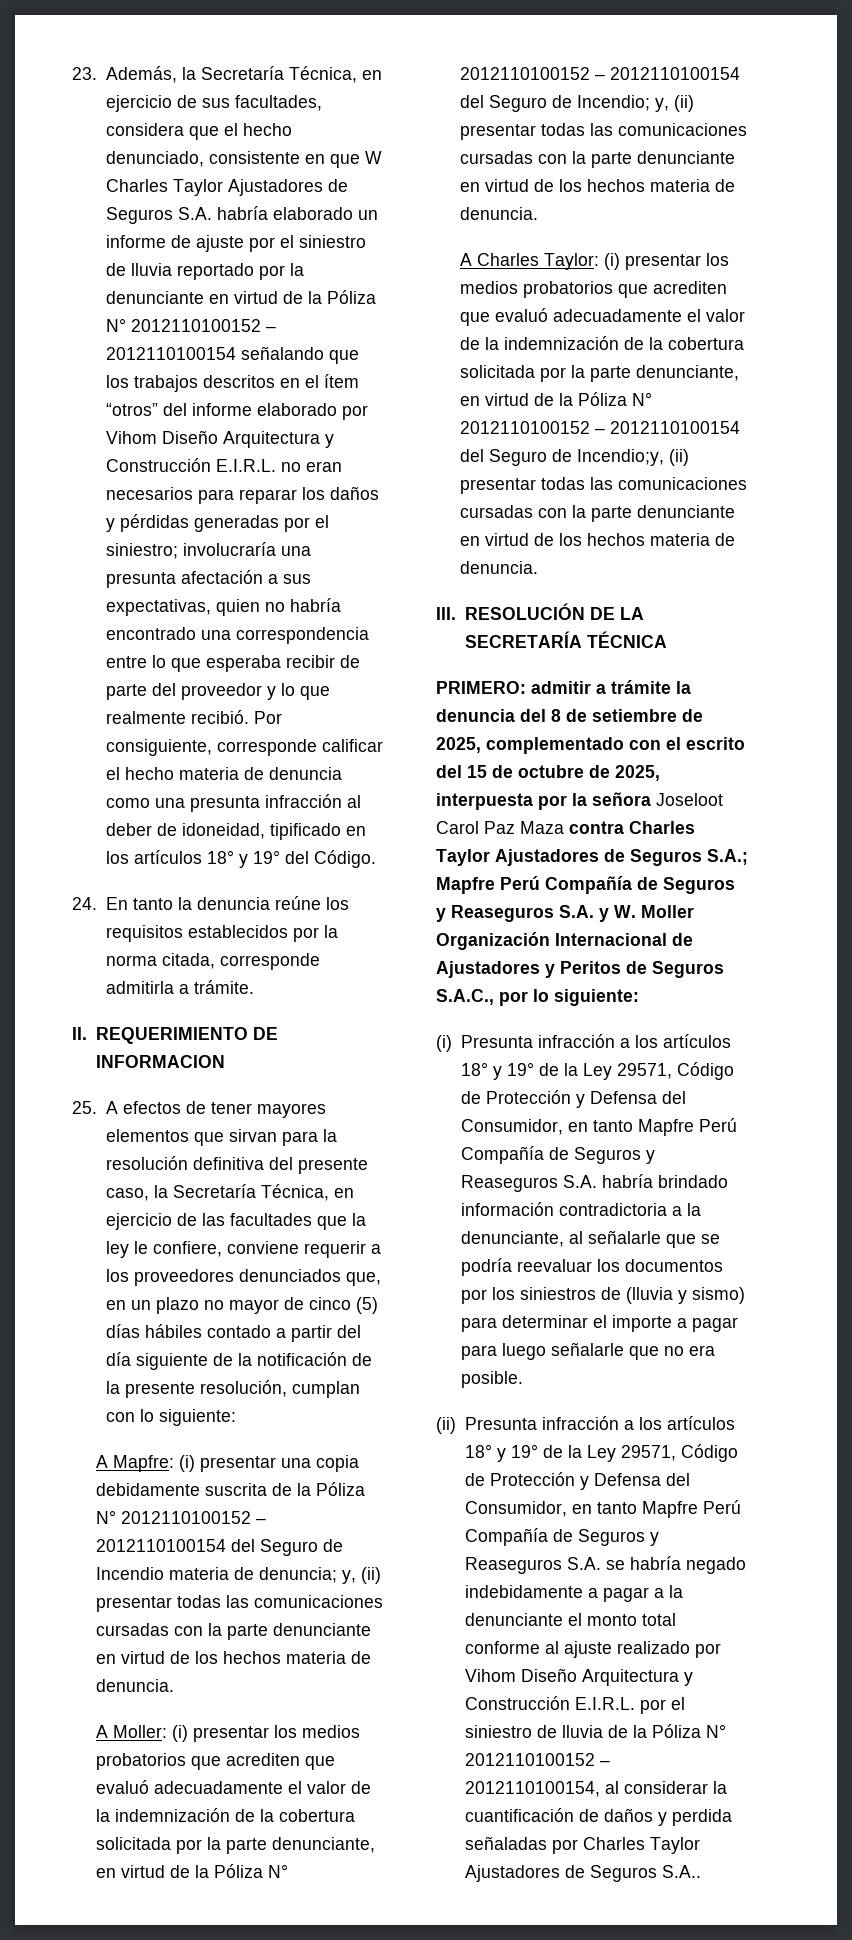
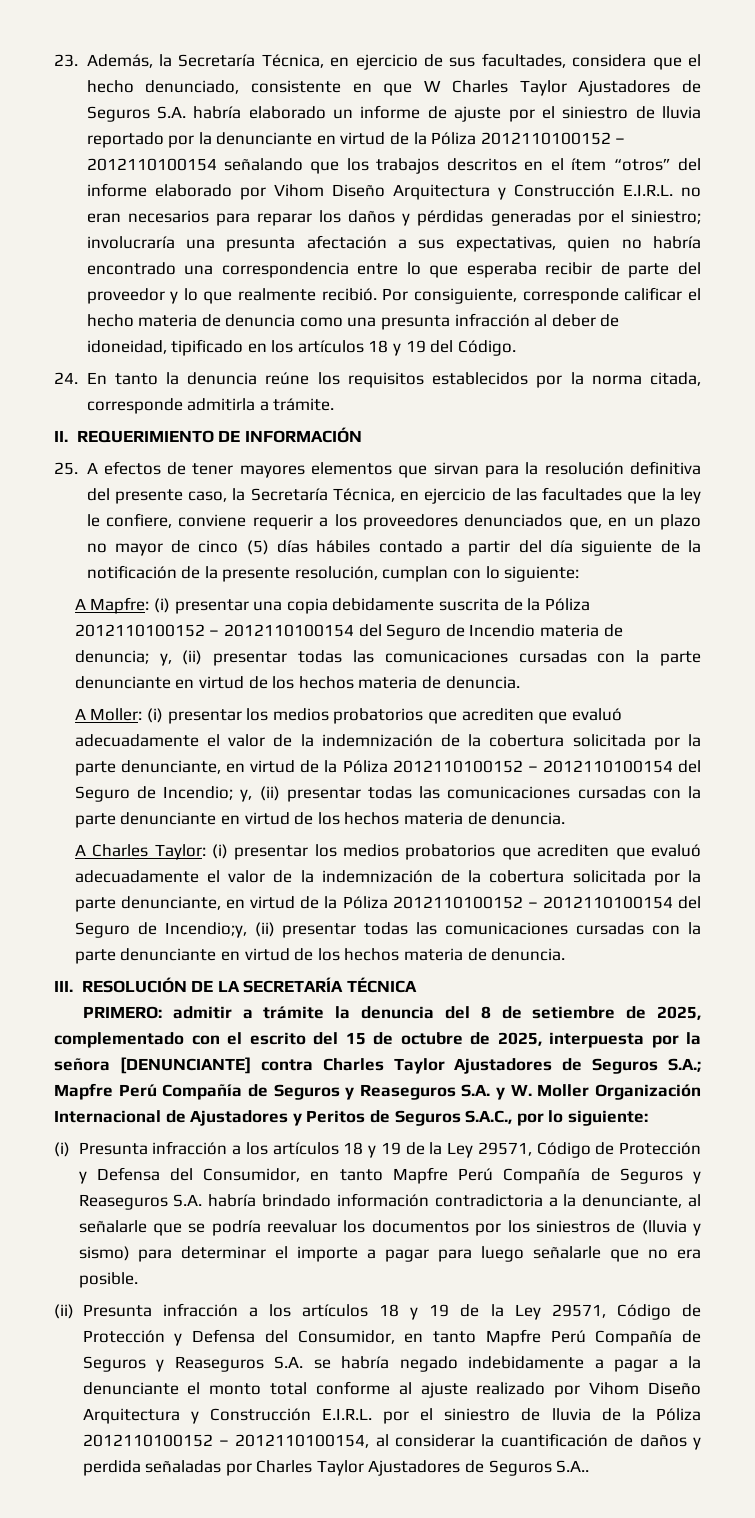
[105,318,126,332] N° -> (477, 138) none
[206,850,280,868] 18° y 19° -> [368,340,426,356] 18 y 19
[96,1055,226,1068] INFORMACION -> [244,427,362,443] INFORMACIÓN
[96,1510,117,1524] N° -> (590, 604) none
[268,1864,289,1878] N° -> (388, 766) none
[632,392,653,406] N° -> (388, 902) none
[656,793,723,806] [436,821,564,834] Joseloot Carol Paz Maza -> [119,1057,251,1074] [DENUNCIANTE]
[460,1062,534,1080] 18° y 19° -> [343,1142,401,1158] 18 y 19
[464,1444,538,1462] 18° y 19° -> [379,1304,450,1320] 18 y 19
[705,1724,726,1738] N° -> (701, 1414) none

